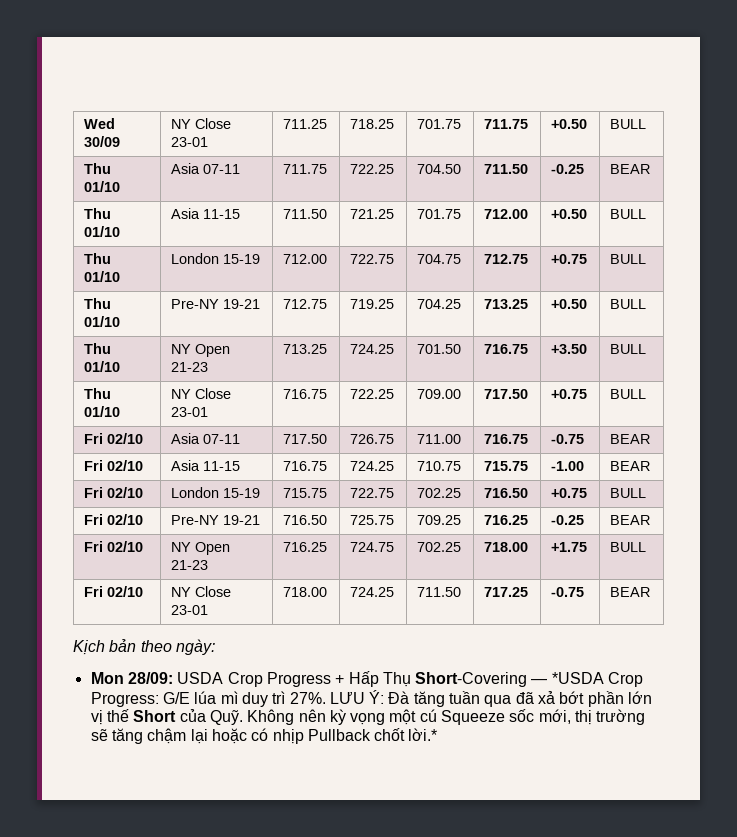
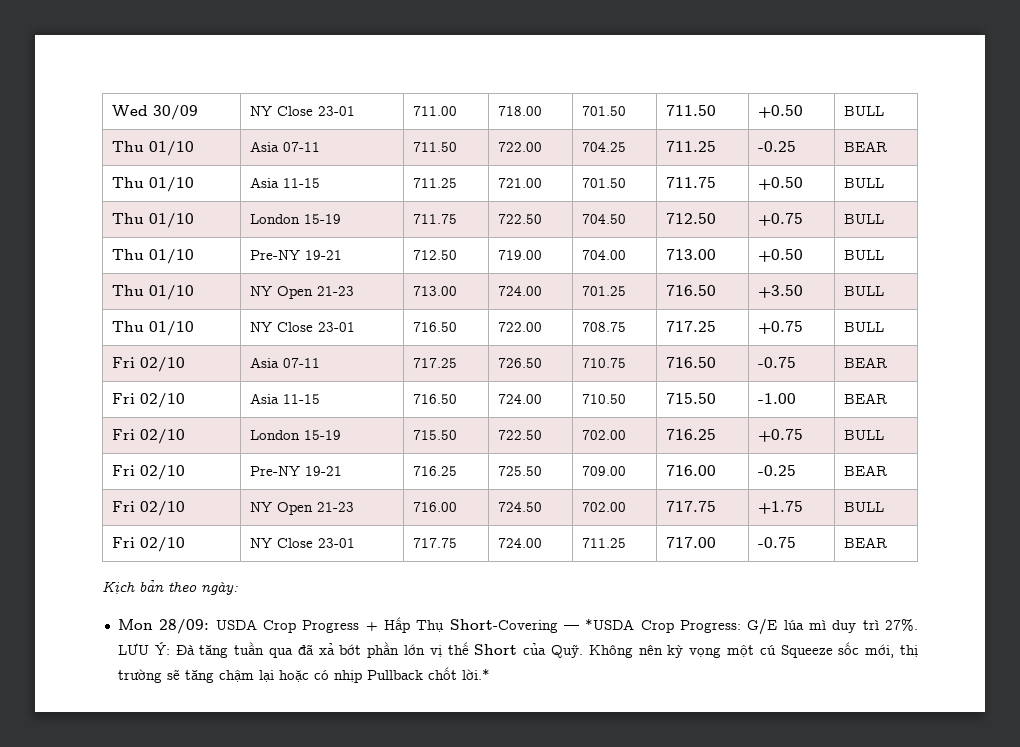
[283,119,328,129] [350,119,395,129] [417,119,462,129] [484,119,529,129] 711.25 | 718.25 | 701.75 | 711.75 -> [413,106,458,116] [498,106,543,116] [582,106,627,116] [666,105,717,116] 711.00 | 718.00 | 701.50 | 711.50
[283,164,328,174] [350,164,395,174] [417,164,462,174] [484,164,529,174] 711.75 | 722.25 | 704.50 | 711.50 -> [413,142,458,152] [498,142,543,152] [582,142,627,152] [666,141,717,152] 711.50 | 722.00 | 704.25 | 711.25
[283,209,328,219] [350,209,395,219] [417,209,462,219] [484,209,529,219] 711.50 | 721.25 | 701.75 | 712.00 -> [413,178,458,188] [498,178,543,188] [582,178,627,188] [666,177,717,188] 711.25 | 721.00 | 701.50 | 711.75
[283,254,328,264] [350,254,395,264] [417,254,462,264] [484,254,529,264] 712.00 | 722.75 | 704.75 | 712.75 -> [413,214,458,224] [498,214,543,224] [582,214,627,224] [666,213,717,224] 711.75 | 722.50 | 704.50 | 712.50
[283,299,328,309] [350,299,395,309] [417,299,462,309] [484,299,529,309] 712.75 | 719.25 | 704.25 | 713.25 -> [413,250,458,260] [498,250,543,260] [582,250,627,260] [666,249,717,260] 712.50 | 719.00 | 704.00 | 713.00
[283,344,328,354] [350,344,395,354] [417,344,462,354] [484,344,529,354] 713.25 | 724.25 | 701.50 | 716.75 -> [413,286,458,296] [498,286,543,296] [582,286,627,296] [666,285,717,296] 713.00 | 724.00 | 701.25 | 716.50
[283,389,328,399] [350,389,395,399] [417,389,462,399] [484,389,529,399] 716.75 | 722.25 | 709.00 | 717.50 -> [413,322,458,332] [498,322,543,332] [582,322,627,332] [666,321,717,332] 716.50 | 722.00 | 708.75 | 717.25
[283,434,328,444] [350,434,395,444] [417,434,462,444] [484,434,529,444] 717.50 | 726.75 | 711.00 | 716.75 -> [413,358,458,368] [498,358,543,368] [582,358,627,368] [666,357,717,368] 717.25 | 726.50 | 710.75 | 716.50
[283,461,328,471] [350,461,395,471] [417,461,462,471] [484,461,529,471] 716.75 | 724.25 | 710.75 | 715.75 -> [413,394,458,404] [498,394,543,404] [582,394,627,404] [666,393,717,404] 716.50 | 724.00 | 710.50 | 715.50
[283,488,328,498] [350,488,395,498] [417,488,462,498] [484,488,529,498] 715.75 | 722.75 | 702.25 | 716.50 -> [413,430,458,440] [498,430,543,440] [582,430,627,440] [666,429,717,440] 715.50 | 722.50 | 702.00 | 716.25
[283,515,328,525] [350,515,395,525] [417,515,462,525] [484,515,529,525] 716.50 | 725.75 | 709.25 | 716.25 -> [413,466,458,476] [498,466,543,476] [582,466,627,476] [666,465,717,476] 716.25 | 725.50 | 709.00 | 716.00
[283,542,328,552] [350,542,395,552] [417,542,462,552] [484,542,529,552] 716.25 | 724.75 | 702.25 | 718.00 -> [413,502,458,512] [498,502,543,512] [582,502,627,512] [666,501,717,512] 716.00 | 724.50 | 702.00 | 717.75
[283,587,328,597] [350,587,395,597] [417,587,462,597] [484,587,529,597] 718.00 | 724.25 | 711.50 | 717.25 -> [413,538,458,548] [498,538,543,548] [582,538,627,548] [666,537,717,548] 717.75 | 724.00 | 711.25 | 717.00

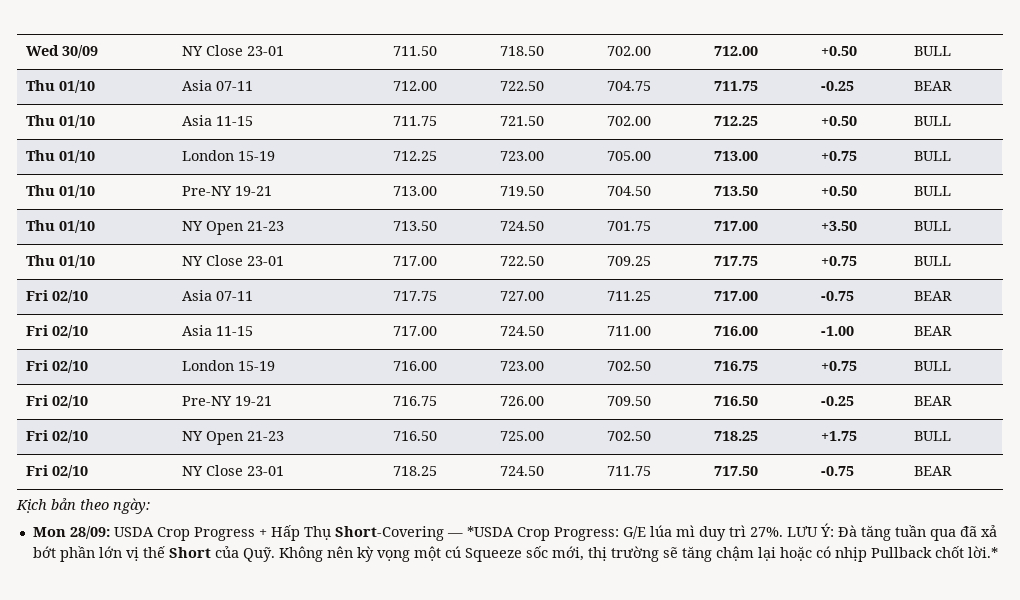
[413,106,458,116] [498,106,543,116] [582,106,627,116] [666,105,717,116] 711.00 | 718.00 | 701.50 | 711.50 -> [392,46,437,56] [499,46,544,56] [606,46,651,56] [713,46,758,56] 711.50 | 718.50 | 702.00 | 712.00
[413,142,458,152] [498,142,543,152] [582,142,627,152] [666,141,717,152] 711.50 | 722.00 | 704.25 | 711.25 -> [392,81,437,91] [499,81,544,91] [606,81,651,91] [713,81,758,91] 712.00 | 722.50 | 704.75 | 711.75
[413,178,458,188] [498,178,543,188] [582,178,627,188] [666,177,717,188] 711.25 | 721.00 | 701.50 | 711.75 -> [392,116,437,126] [499,116,544,126] [606,116,651,126] [713,116,758,126] 711.75 | 721.50 | 702.00 | 712.25
[413,214,458,224] [498,214,543,224] [582,214,627,224] [666,213,717,224] 711.75 | 722.50 | 704.50 | 712.50 -> [392,151,437,161] [499,151,544,161] [606,151,651,161] [713,151,758,161] 712.25 | 723.00 | 705.00 | 713.00
[413,250,458,260] [498,250,543,260] [582,250,627,260] [666,249,717,260] 712.50 | 719.00 | 704.00 | 713.00 -> [392,186,437,196] [499,186,544,196] [606,186,651,196] [713,186,758,196] 713.00 | 719.50 | 704.50 | 713.50
[413,286,458,296] [498,286,543,296] [582,286,627,296] [666,285,717,296] 713.00 | 724.00 | 701.25 | 716.50 -> [392,221,437,231] [499,221,544,231] [606,221,651,231] [713,221,758,231] 713.50 | 724.50 | 701.75 | 717.00
[413,322,458,332] [498,322,543,332] [582,322,627,332] [666,321,717,332] 716.50 | 722.00 | 708.75 | 717.25 -> [392,256,437,266] [499,256,544,266] [606,256,651,266] [713,256,758,266] 717.00 | 722.50 | 709.25 | 717.75
[413,358,458,368] [498,358,543,368] [582,358,627,368] [666,357,717,368] 717.25 | 726.50 | 710.75 | 716.50 -> [392,291,437,301] [499,291,544,301] [606,291,651,301] [713,291,758,301] 717.75 | 727.00 | 711.25 | 717.00
[413,394,458,404] [498,394,543,404] [582,394,627,404] [666,393,717,404] 716.50 | 724.00 | 710.50 | 715.50 -> [392,326,437,336] [499,326,544,336] [606,326,651,336] [713,326,758,336] 717.00 | 724.50 | 711.00 | 716.00
[413,430,458,440] [498,430,543,440] [582,430,627,440] [666,429,717,440] 715.50 | 722.50 | 702.00 | 716.25 -> [392,361,437,371] [499,361,544,371] [606,361,651,371] [713,361,758,371] 716.00 | 723.00 | 702.50 | 716.75
[413,466,458,476] [498,466,543,476] [582,466,627,476] [666,465,717,476] 716.25 | 725.50 | 709.00 | 716.00 -> [392,396,437,406] [499,396,544,406] [606,396,651,406] [713,396,758,406] 716.75 | 726.00 | 709.50 | 716.50
[413,502,458,512] [498,502,543,512] [582,502,627,512] [666,501,717,512] 716.00 | 724.50 | 702.00 | 717.75 -> [392,431,437,441] [499,431,544,441] [606,431,651,441] [713,431,758,441] 716.50 | 725.00 | 702.50 | 718.25
[413,538,458,548] [498,538,543,548] [582,538,627,548] [666,537,717,548] 717.75 | 724.00 | 711.25 | 717.00 -> [392,466,437,476] [499,466,544,476] [606,466,651,476] [713,466,758,476] 718.25 | 724.50 | 711.75 | 717.50

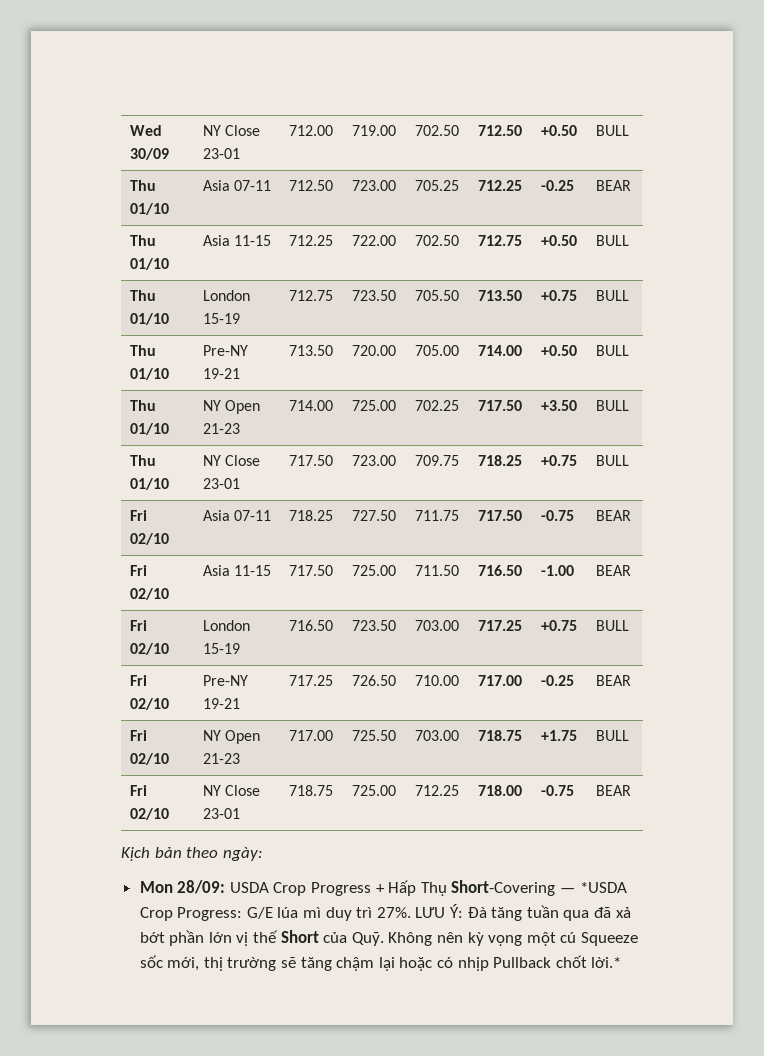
[392,46,437,56] [499,46,544,56] [606,46,651,56] [713,46,758,56] 711.50 | 718.50 | 702.00 | 712.00 -> [289,125,334,136] [352,125,397,136] [415,125,460,136] [478,125,523,136] 712.00 | 719.00 | 702.50 | 712.50
[392,81,437,91] [499,81,544,91] [606,81,651,91] [713,81,758,91] 712.00 | 722.50 | 704.75 | 711.75 -> [289,180,334,191] [352,180,397,191] [415,180,460,191] [478,180,523,191] 712.50 | 723.00 | 705.25 | 712.25
[392,116,437,126] [499,116,544,126] [606,116,651,126] [713,116,758,126] 711.75 | 721.50 | 702.00 | 712.25 -> [289,235,334,246] [352,235,397,246] [415,235,460,246] [478,235,523,246] 712.25 | 722.00 | 702.50 | 712.75
[392,151,437,161] [499,151,544,161] [606,151,651,161] [713,151,758,161] 712.25 | 723.00 | 705.00 | 713.00 -> [289,290,334,301] [352,290,397,301] [415,290,460,301] [478,290,523,301] 712.75 | 723.50 | 705.50 | 713.50
[392,186,437,196] [499,186,544,196] [606,186,651,196] [713,186,758,196] 713.00 | 719.50 | 704.50 | 713.50 -> [289,345,334,356] [352,345,397,356] [415,345,460,356] [478,345,523,356] 713.50 | 720.00 | 705.00 | 714.00
[392,221,437,231] [499,221,544,231] [606,221,651,231] [713,221,758,231] 713.50 | 724.50 | 701.75 | 717.00 -> [289,400,334,411] [352,400,397,411] [415,400,460,411] [478,400,523,411] 714.00 | 725.00 | 702.25 | 717.50
[392,256,437,266] [499,256,544,266] [606,256,651,266] [713,256,758,266] 717.00 | 722.50 | 709.25 | 717.75 -> [289,455,334,466] [352,455,397,466] [415,455,460,466] [478,455,523,466] 717.50 | 723.00 | 709.75 | 718.25
[392,291,437,301] [499,291,544,301] [606,291,651,301] [713,291,758,301] 717.75 | 727.00 | 711.25 | 717.00 -> [289,510,334,521] [352,510,397,521] [415,510,460,521] [478,510,523,521] 718.25 | 727.50 | 711.75 | 717.50
[392,326,437,336] [499,326,544,336] [606,326,651,336] [713,326,758,336] 717.00 | 724.50 | 711.00 | 716.00 -> [289,565,334,576] [352,565,397,576] [415,565,460,576] [478,565,523,576] 717.50 | 725.00 | 711.50 | 716.50
[392,361,437,371] [499,361,544,371] [606,361,651,371] [713,361,758,371] 716.00 | 723.00 | 702.50 | 716.75 -> [289,620,334,631] [352,620,397,631] [415,620,460,631] [478,620,523,631] 716.50 | 723.50 | 703.00 | 717.25
[392,396,437,406] [499,396,544,406] [606,396,651,406] [713,396,758,406] 716.75 | 726.00 | 709.50 | 716.50 -> [289,675,334,686] [352,675,397,686] [415,675,460,686] [478,675,523,686] 717.25 | 726.50 | 710.00 | 717.00
[392,431,437,441] [499,431,544,441] [606,431,651,441] [713,431,758,441] 716.50 | 725.00 | 702.50 | 718.25 -> [289,730,334,741] [352,730,397,741] [415,730,460,741] [478,730,523,741] 717.00 | 725.50 | 703.00 | 718.75
[392,466,437,476] [499,466,544,476] [606,466,651,476] [713,466,758,476] 718.25 | 724.50 | 711.75 | 717.50 -> [289,785,334,796] [352,785,397,796] [415,785,460,796] [478,785,523,796] 718.75 | 725.00 | 712.25 | 718.00

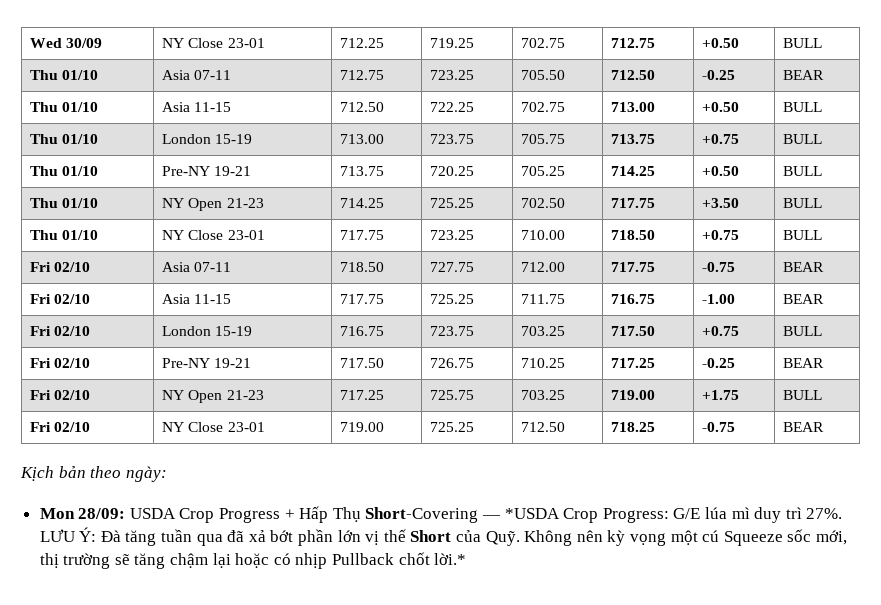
[289,125,334,136] [352,125,397,136] [415,125,460,136] [478,125,523,136] 712.00 | 719.00 | 702.50 | 712.50 -> [340,38,385,48] [430,38,475,48] [521,38,566,48] [611,38,656,48] 712.25 | 719.25 | 702.75 | 712.75
[289,180,334,191] [352,180,397,191] [415,180,460,191] [478,180,523,191] 712.50 | 723.00 | 705.25 | 712.25 -> [340,70,385,80] [430,70,475,80] [521,70,566,80] [611,70,656,80] 712.75 | 723.25 | 705.50 | 712.50
[289,235,334,246] [352,235,397,246] [415,235,460,246] [478,235,523,246] 712.25 | 722.00 | 702.50 | 712.75 -> [340,102,385,112] [430,102,475,112] [521,102,566,112] [611,102,656,112] 712.50 | 722.25 | 702.75 | 713.00
[289,290,334,301] [352,290,397,301] [415,290,460,301] [478,290,523,301] 712.75 | 723.50 | 705.50 | 713.50 -> [340,134,385,144] [430,134,475,144] [521,134,566,144] [611,134,656,144] 713.00 | 723.75 | 705.75 | 713.75
[289,345,334,356] [352,345,397,356] [415,345,460,356] [478,345,523,356] 713.50 | 720.00 | 705.00 | 714.00 -> [340,166,385,176] [430,166,475,176] [521,166,566,176] [611,166,656,176] 713.75 | 720.25 | 705.25 | 714.25
[289,400,334,411] [352,400,397,411] [415,400,460,411] [478,400,523,411] 714.00 | 725.00 | 702.25 | 717.50 -> [340,198,385,208] [430,198,475,208] [521,198,566,208] [611,198,656,208] 714.25 | 725.25 | 702.50 | 717.75
[289,455,334,466] [352,455,397,466] [415,455,460,466] [478,455,523,466] 717.50 | 723.00 | 709.75 | 718.25 -> [340,230,385,240] [430,230,475,240] [521,230,566,240] [611,230,656,240] 717.75 | 723.25 | 710.00 | 718.50
[289,510,334,521] [352,510,397,521] [415,510,460,521] [478,510,523,521] 718.25 | 727.50 | 711.75 | 717.50 -> [340,262,385,272] [430,262,475,272] [521,262,566,272] [611,262,656,272] 718.50 | 727.75 | 712.00 | 717.75
[289,565,334,576] [352,565,397,576] [415,565,460,576] [478,565,523,576] 717.50 | 725.00 | 711.50 | 716.50 -> [340,294,385,304] [430,294,475,304] [521,294,566,304] [611,294,656,304] 717.75 | 725.25 | 711.75 | 716.75
[289,620,334,631] [352,620,397,631] [415,620,460,631] [478,620,523,631] 716.50 | 723.50 | 703.00 | 717.25 -> [340,326,385,336] [430,326,475,336] [521,326,566,336] [611,326,656,336] 716.75 | 723.75 | 703.25 | 717.50
[289,675,334,686] [352,675,397,686] [415,675,460,686] [478,675,523,686] 717.25 | 726.50 | 710.00 | 717.00 -> [340,358,385,368] [430,358,475,368] [521,358,566,368] [611,358,656,368] 717.50 | 726.75 | 710.25 | 717.25
[289,730,334,741] [352,730,397,741] [415,730,460,741] [478,730,523,741] 717.00 | 725.50 | 703.00 | 718.75 -> [340,390,385,400] [430,390,475,400] [521,390,566,400] [611,390,656,400] 717.25 | 725.75 | 703.25 | 719.00
[289,785,334,796] [352,785,397,796] [415,785,460,796] [478,785,523,796] 718.75 | 725.00 | 712.25 | 718.00 -> [340,422,385,432] [430,422,475,432] [521,422,566,432] [611,422,656,432] 719.00 | 725.25 | 712.50 | 718.25

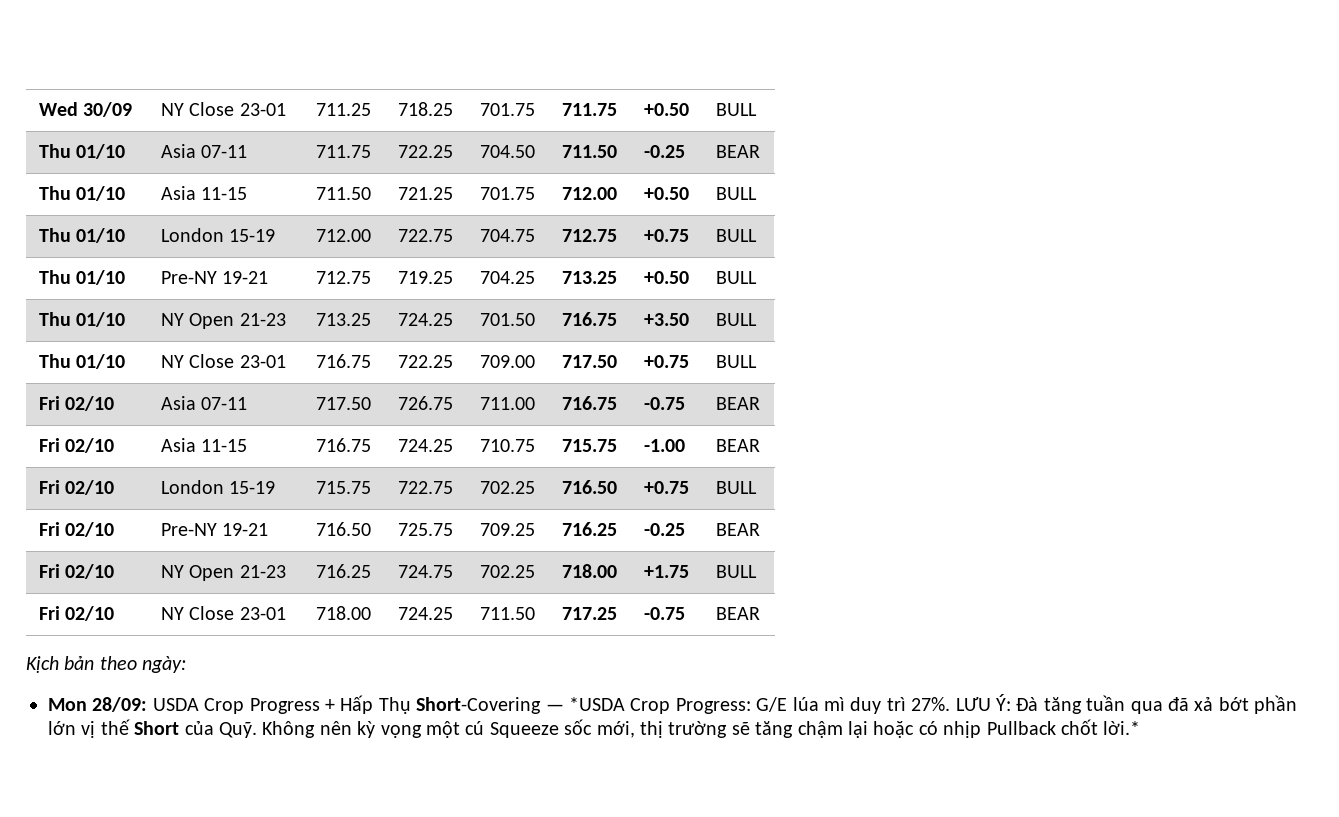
[340,38,385,48] [430,38,475,48] [521,38,566,48] [611,38,656,48] 712.25 | 719.25 | 702.75 | 712.75 -> [316,103,372,116] [398,102,454,116] [480,103,536,116] [562,103,618,116] 711.25 | 718.25 | 701.75 | 711.75
[340,70,385,80] [430,70,475,80] [521,70,566,80] [611,70,656,80] 712.75 | 723.25 | 705.50 | 712.50 -> [316,145,372,158] [398,145,454,158] [480,145,536,158] [562,145,618,158] 711.75 | 722.25 | 704.50 | 711.50
[340,102,385,112] [430,102,475,112] [521,102,566,112] [611,102,656,112] 712.50 | 722.25 | 702.75 | 713.00 -> [316,187,372,200] [398,187,454,200] [480,187,536,200] [562,187,618,200] 711.50 | 721.25 | 701.75 | 712.00
[340,134,385,144] [430,134,475,144] [521,134,566,144] [611,134,656,144] 713.00 | 723.75 | 705.75 | 713.75 -> [316,229,372,242] [398,229,454,242] [480,229,536,242] [562,229,618,242] 712.00 | 722.75 | 704.75 | 712.75
[340,166,385,176] [430,166,475,176] [521,166,566,176] [611,166,656,176] 713.75 | 720.25 | 705.25 | 714.25 -> [316,271,372,284] [398,271,454,284] [480,271,536,284] [562,271,618,284] 712.75 | 719.25 | 704.25 | 713.25
[340,198,385,208] [430,198,475,208] [521,198,566,208] [611,198,656,208] 714.25 | 725.25 | 702.50 | 717.75 -> [316,313,372,326] [398,313,454,326] [480,313,536,326] [562,312,618,326] 713.25 | 724.25 | 701.50 | 716.75
[340,230,385,240] [430,230,475,240] [521,230,566,240] [611,230,656,240] 717.75 | 723.25 | 710.00 | 718.50 -> [316,354,372,368] [398,355,454,368] [480,355,536,368] [562,355,618,368] 716.75 | 722.25 | 709.00 | 717.50
[340,262,385,272] [430,262,475,272] [521,262,566,272] [611,262,656,272] 718.50 | 727.75 | 712.00 | 717.75 -> [316,397,372,410] [398,396,454,410] [480,397,536,410] [562,396,618,410] 717.50 | 726.75 | 711.00 | 716.75
[340,294,385,304] [430,294,475,304] [521,294,566,304] [611,294,656,304] 717.75 | 725.25 | 711.75 | 716.75 -> [316,438,372,452] [398,439,454,452] [480,439,536,452] [562,439,618,452] 716.75 | 724.25 | 710.75 | 715.75
[340,326,385,336] [430,326,475,336] [521,326,566,336] [611,326,656,336] 716.75 | 723.75 | 703.25 | 717.50 -> [316,481,372,494] [398,481,454,494] [480,481,536,494] [562,480,618,494] 715.75 | 722.75 | 702.25 | 716.50
[340,358,385,368] [430,358,475,368] [521,358,566,368] [611,358,656,368] 717.50 | 726.75 | 710.25 | 717.25 -> [316,522,372,536] [398,523,454,536] [480,523,536,536] [562,522,618,536] 716.50 | 725.75 | 709.25 | 716.25
[340,390,385,400] [430,390,475,400] [521,390,566,400] [611,390,656,400] 717.25 | 725.75 | 703.25 | 719.00 -> [316,564,372,578] [398,565,454,578] [480,565,536,578] [562,564,618,578] 716.25 | 724.75 | 702.25 | 718.00
[340,422,385,432] [430,422,475,432] [521,422,566,432] [611,422,656,432] 719.00 | 725.25 | 712.50 | 718.25 -> [316,606,372,620] [398,607,454,620] [480,607,536,620] [562,607,618,620] 718.00 | 724.25 | 711.50 | 717.25

